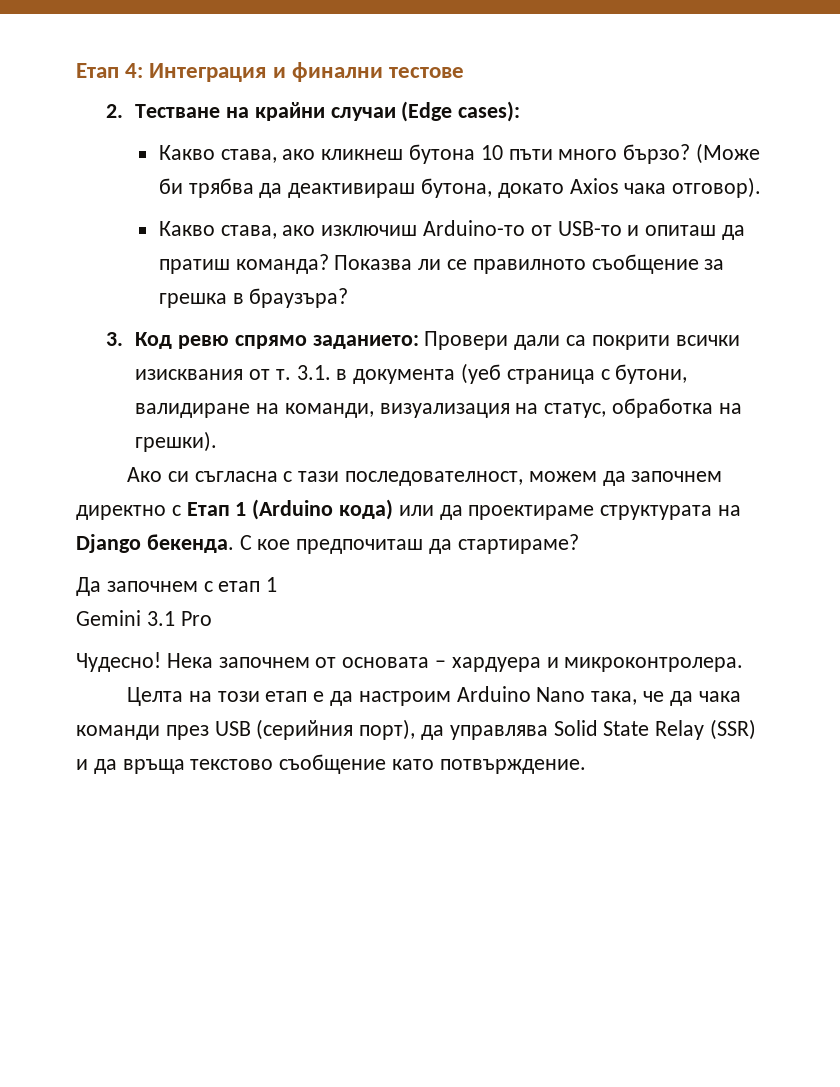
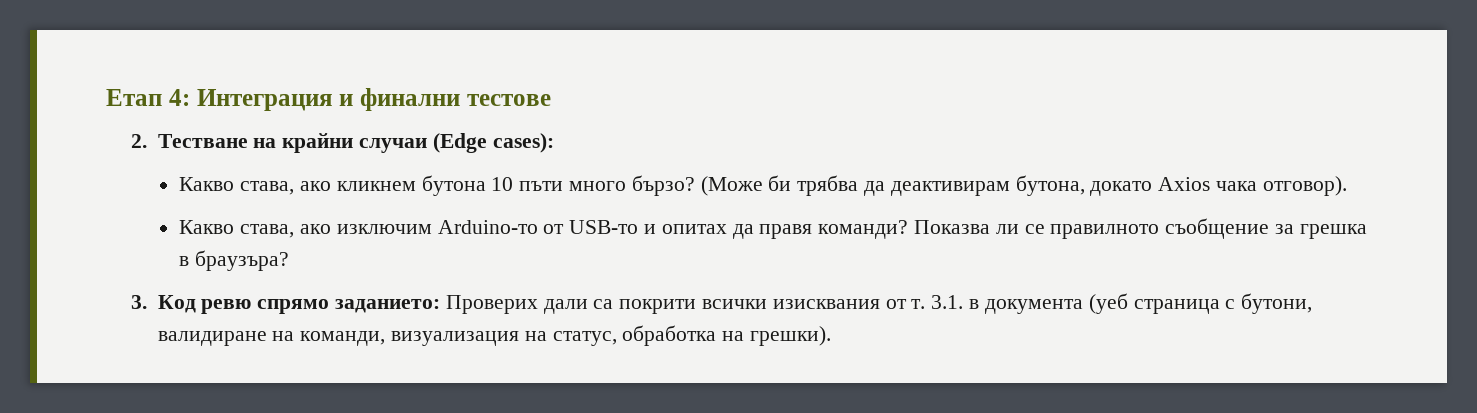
[321,149,404,160] кликнеш -> [336,181,416,191] кликнем
[288,183,416,198] деактивираш -> [890,181,1010,196] деактивирам
[321,225,418,236] изключиш -> [336,224,432,234] изключим
[645,225,746,240] [158,254,329,274] опиташ да пратиш команда? -> [661,220,909,239] опитах да правя команди?
[424,331,509,350] Провери -> [445,295,538,314] Проверих
[126,467,723,486] [76,499,742,520] [76,534,579,554] [76,577,278,596] [76,610,212,626] [76,652,744,672] [126,686,741,706] [76,719,757,740] [76,754,586,774] // Ако си съгласна с тази последователност, можем да започнем директно с Етап 1 (Arduino кода) или да проектираме структурата на Django бекенда. С кое предпочиташ да стартираме? // Да започнем с етап 1 // Gemini 3.1 Pro // Чудесно! Нека започнем от основата – хардуера и микроконтролера. // Целта на този етап е да настроим Arduino Nano така, че да чака команди през USB (серийния порт), да управлява Solid State Relay (SSR) и да връща текстово съобщение като потвърждение. -> (832, 336) none

